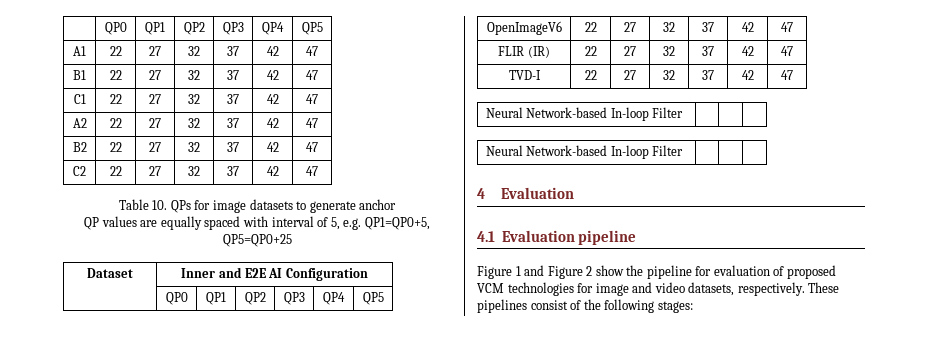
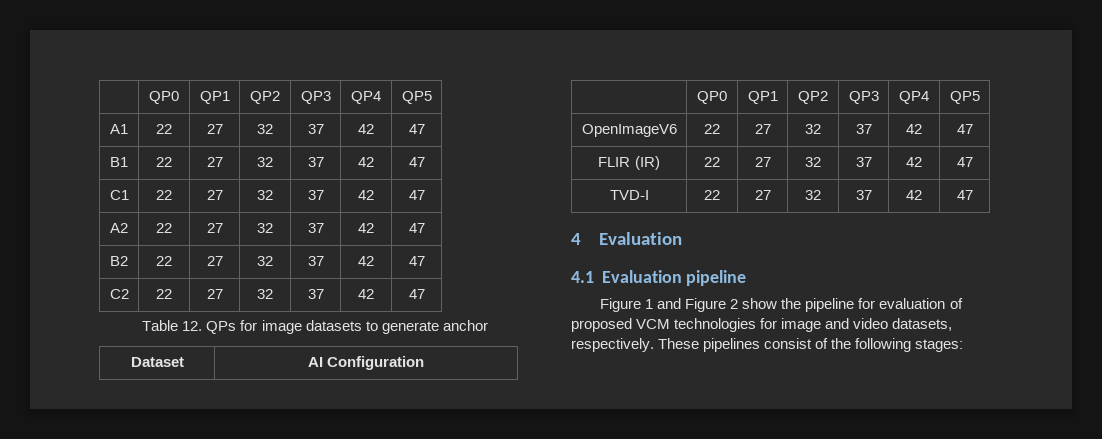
[152,200,168,210] 10. -> [182,321,203,331] 12.
[84,216,430,230] [222,234,292,247] [87,268,133,278] [181,267,266,278] // QP values are equally spaced with interval of 5, e.g. QP1=QP0+5, QP5=QP0+25 // Dataset | Inner and E2E -> [130,357,184,367] // Dataset |
[485,107,684,121] [485,145,684,159] // Neural Network-based In-loop Filter | | | // Neural Network-based In-loop Filter | | | -> (973, 195) none

